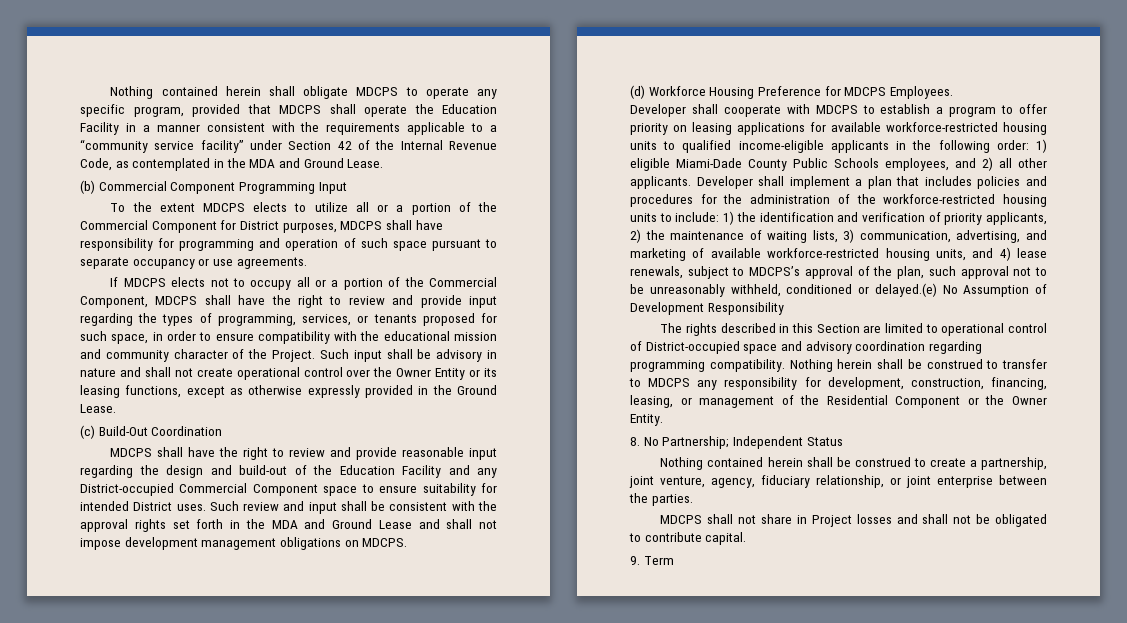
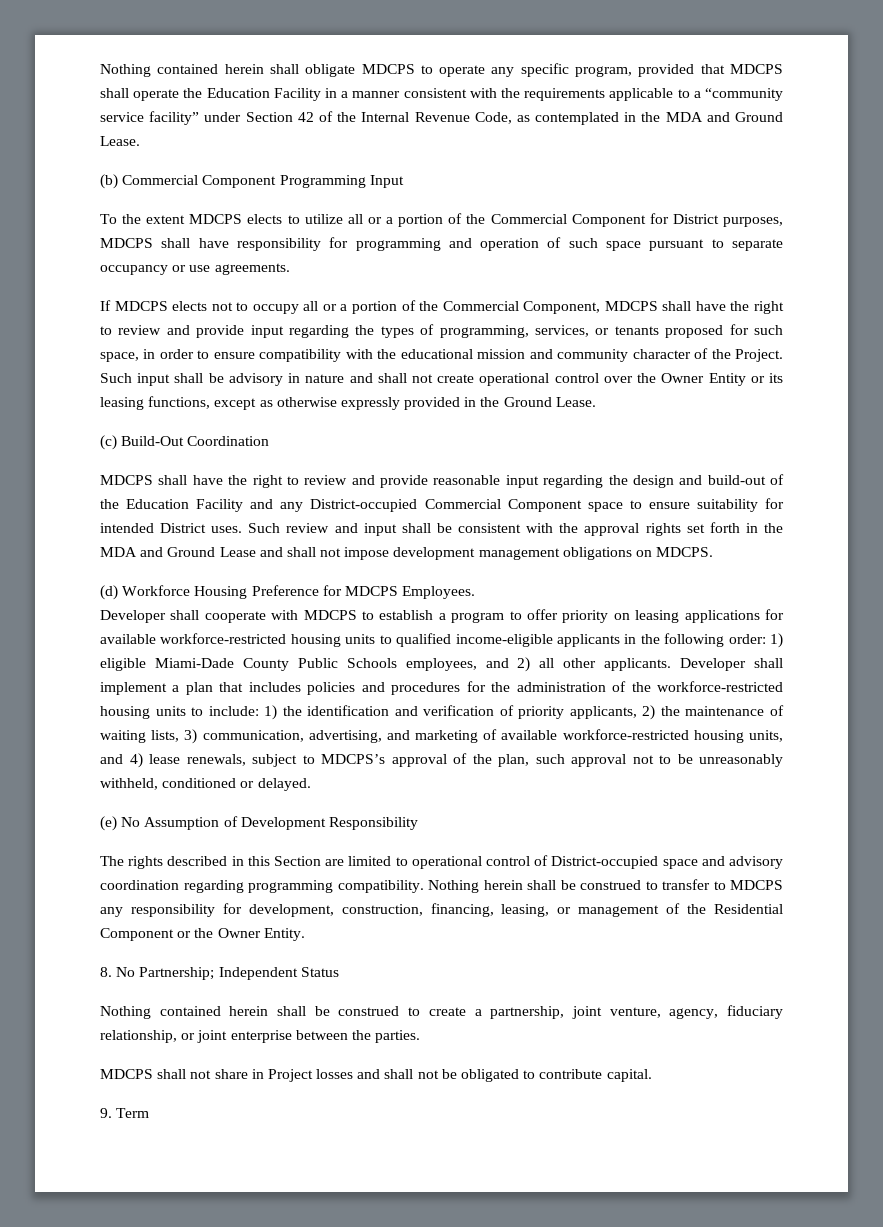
[874,283,937,297] delayed.(e) -> [257,778,311,791] [100,816,117,831] delayed. // (e)

